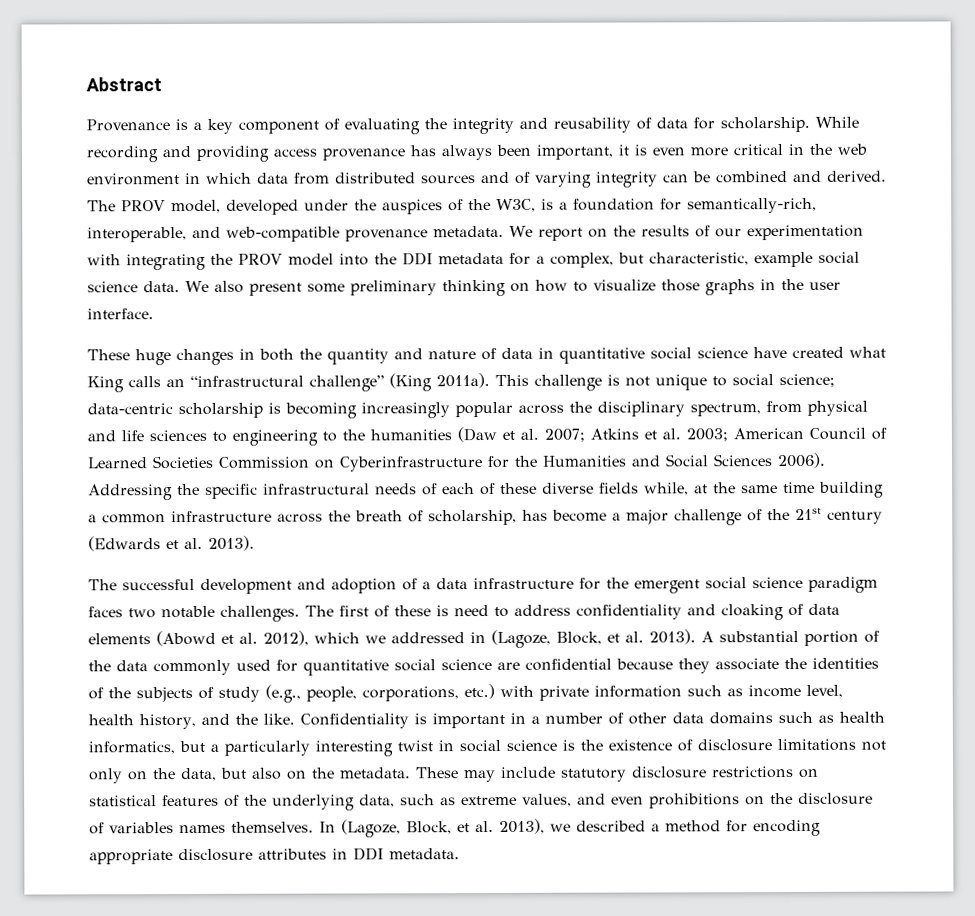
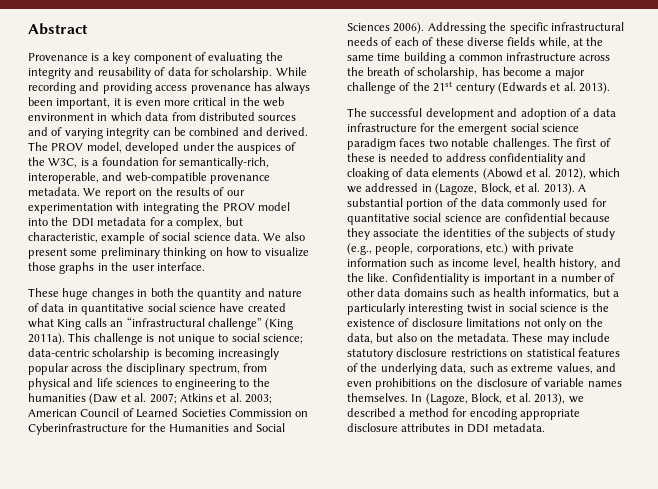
(813, 259) none -> [148,232,160,241] of
[454,604,489,617] need -> [389,153,429,162] needed
[109,822,174,834] variables -> [544,378,585,387] variable

